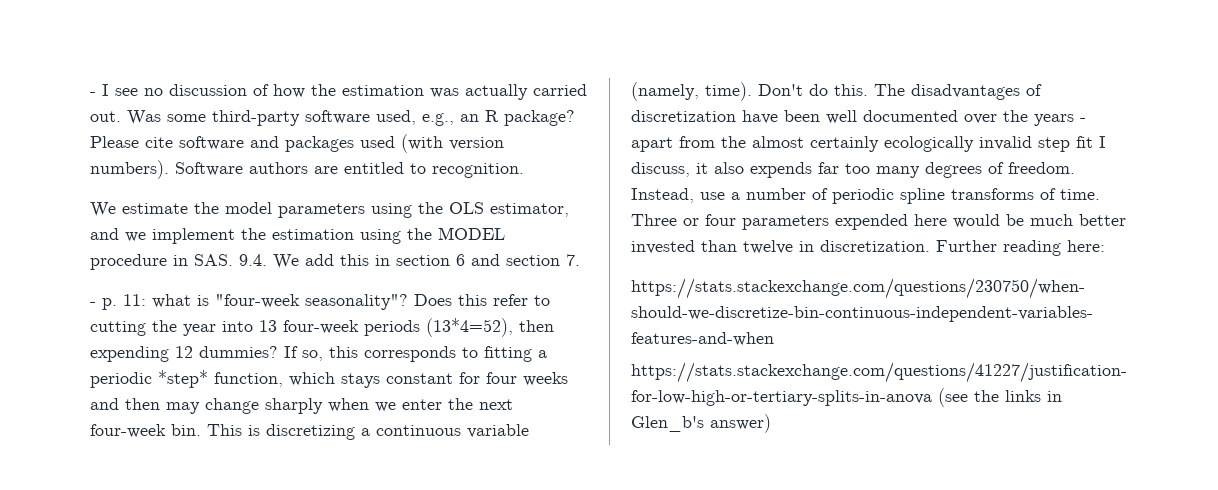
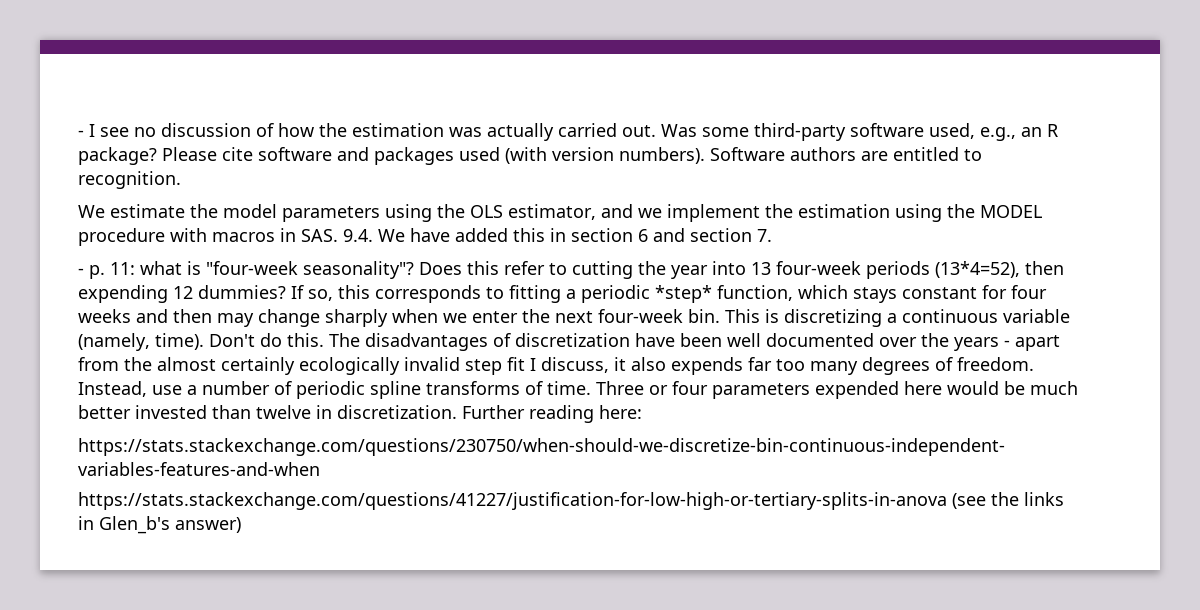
(167, 262) none -> [170,228,275,242] with macros
[305,254,334,266] add -> [410,228,508,242] have added

